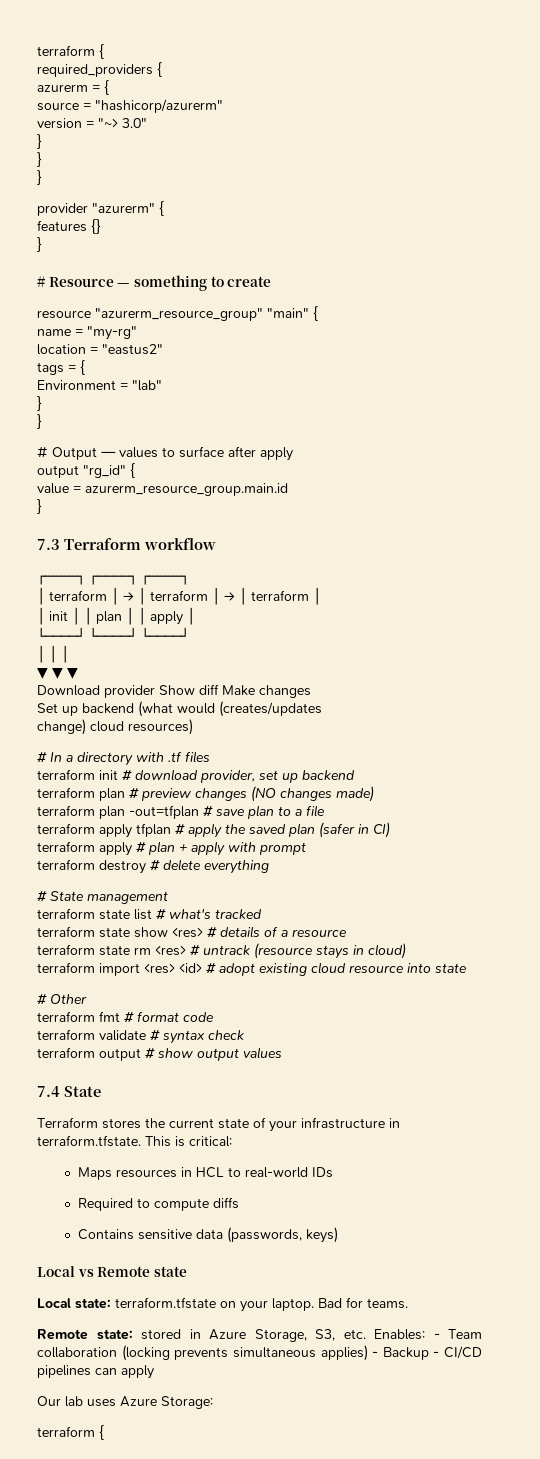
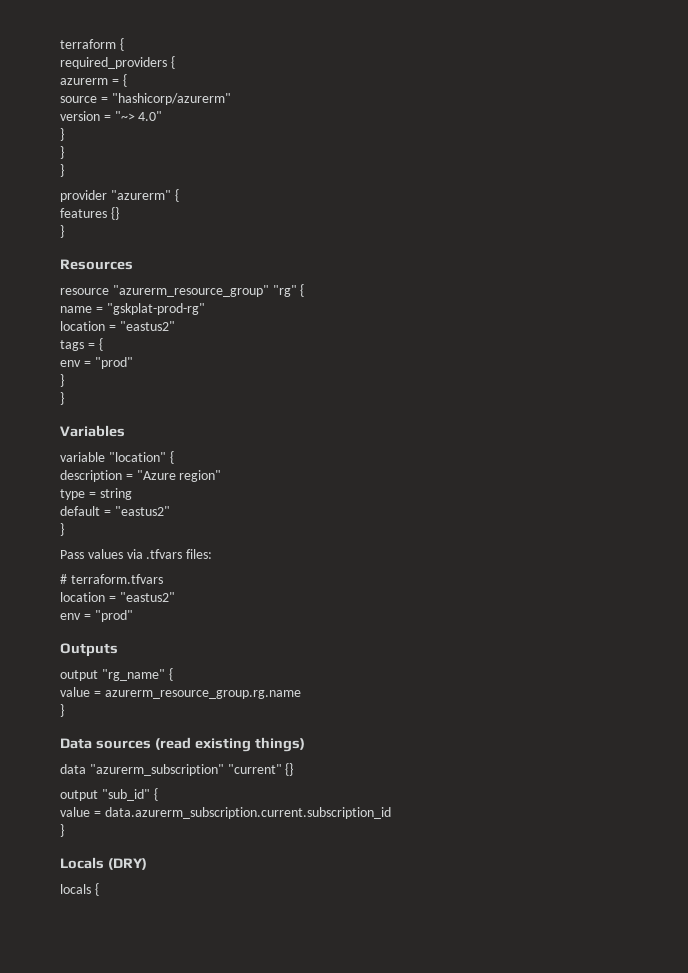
[122,118,147,128] 3.0" -> [138,111,163,121] 4.0"
[37,275,272,291] # Resource — something to create -> [60,259,133,270] Resources
[267,308,309,318] "main" -> [272,285,297,297] "rg"
[87,326,137,340] "my-rg" -> [106,303,205,315] "gskplat-prod-rg"
[37,380,162,391] [37,396,42,411] [37,414,42,429] [37,446,293,461] [37,463,135,478] [37,483,288,496] [37,499,42,514] [37,538,216,550] [37,575,189,585] [37,587,321,605] [37,607,195,625] [37,627,189,641] [37,645,69,663] [37,668,78,679] [37,684,311,698] [37,701,322,717] [37,719,193,735] [37,751,210,766] [37,769,355,783] [37,786,374,802] [37,805,325,819] [37,822,390,838] [37,841,306,856] [37,859,269,874] [37,891,168,904] [37,908,262,920] [37,926,347,938] [37,943,406,959] [37,962,467,976] [37,994,87,1005] [37,1011,214,1023] [37,1029,244,1044] [37,1047,282,1061] [37,1086,101,1097] [37,1117,400,1132] [37,1135,232,1147] [77,1167,333,1180] [77,1197,239,1211] [77,1227,338,1243] [37,1266,187,1277] [37,1297,408,1312] [37,1329,482,1342] [37,1345,482,1361] [37,1365,154,1379] [37,1396,213,1409] [37,1426,95,1437] Environment = "lab" // } // } // # Output — values to surface after apply // output "rg_id" { // value = azurerm_resource_group.main.id // } // 7.3 Terraform workflow // ┌────┐ ┌────┐ ┌────┐ // │ terraform │ → │ terraform │ → │ terraform │ // │ init │ │ plan │ │ apply │ // └────┘ └────┘ └────┘ // │ │ │ // ▼ ▼ ▼ // Download provider Show diff Make changes // Set up backend (what would (creates/updates // change) cloud resources) // # In a directory with .tf files // terraform init # download provider, set up backend // terraform plan # preview changes (NO changes made) // terraform plan -out=tfplan # save plan to a file // terraform apply tfplan # apply the saved plan (safer in CI) // terraform apply # plan + apply with prompt // terraform destroy # delete everything // # State management // terraform state list # what's tracked // terraform state show <res> # details of a resource // terraform state rm <res> # untrack (resource stays in cloud) // terraform import <res> <id> # adopt existing cloud resource into state // # Other // terraform fmt # format code // terraform validate # syntax check // terraform output # show output values // 7.4 State // Terraform stores the current state of your infrastructure in terraform.tfstate. This is critical: // Maps resources in HCL to real-world IDs // Required to compute diffs // Contains sensitive data (passwords, keys) // Local vs Remote state // Local state: terraform.tfstate on your laptop. Bad for teams. // Remote state: stored in Azure Storage, S3, etc. Enables: - Team collaboration (locking prevents simultaneous applies) - Backup - CI/CD pipelines can apply // Our lab uses Azure Storage: // terraform -> [60,357,133,369] [60,374,64,387] [60,392,64,405] [60,425,125,437] [60,451,174,464] [60,470,222,482] [60,488,132,500] [60,506,170,516] [60,523,64,536] [60,549,213,559] [60,574,163,584] [60,592,175,602] [60,610,133,622] [60,643,118,657] [60,668,173,681] [60,687,301,699] [60,704,64,717] [60,737,305,752] [60,763,294,776] [60,788,158,801] [60,807,391,819] [60,824,64,837] [60,857,147,870] [60,884,91,894] env = "prod" // } // } // Variables // variable "location" { // description = "Azure region" // type = string // default = "eastus2" // } // Pass values via .tfvars files: // # terraform.tfvars // location = "eastus2" // env = "prod" // Outputs // output "rg_name" { // value = azurerm_resource_group.rg.name // } // Data sources (read existing things) // data "azurerm_subscription" "current" {} // output "sub_id" { // value = data.azurerm_subscription.current.subscription_id // } // Locals (DRY) // locals

